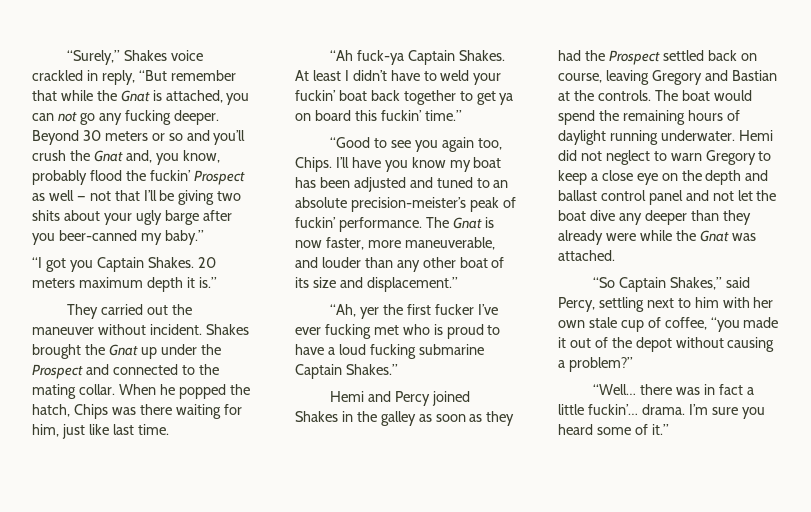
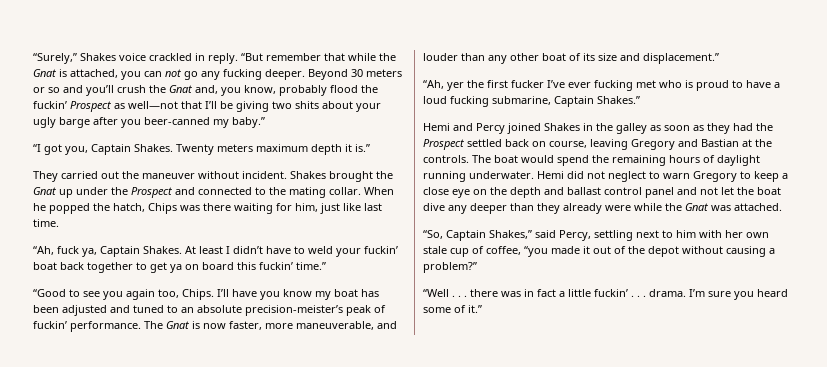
[101,70,135,85] reply, -> [208,53,238,64] reply.
[48,190,111,201] well — not -> [128,101,178,109] well—not
[69,257,216,272] you Captain Shakes. 20 -> [65,144,214,155] you, Captain Shakes. Twenty
[330,50,405,65] “Ah fuck-ya -> [33,246,97,257] “Ah, fuck ya,
[418,344,484,355] submarine -> [492,96,551,105] submarine,
[593,277,616,288] “So -> [423,230,443,239] “So,
[593,384,637,395] “Well… -> [423,289,467,297] “Well . . .
[587,404,638,415] fuckin’… -> [594,289,646,297] fuckin’ . . .

